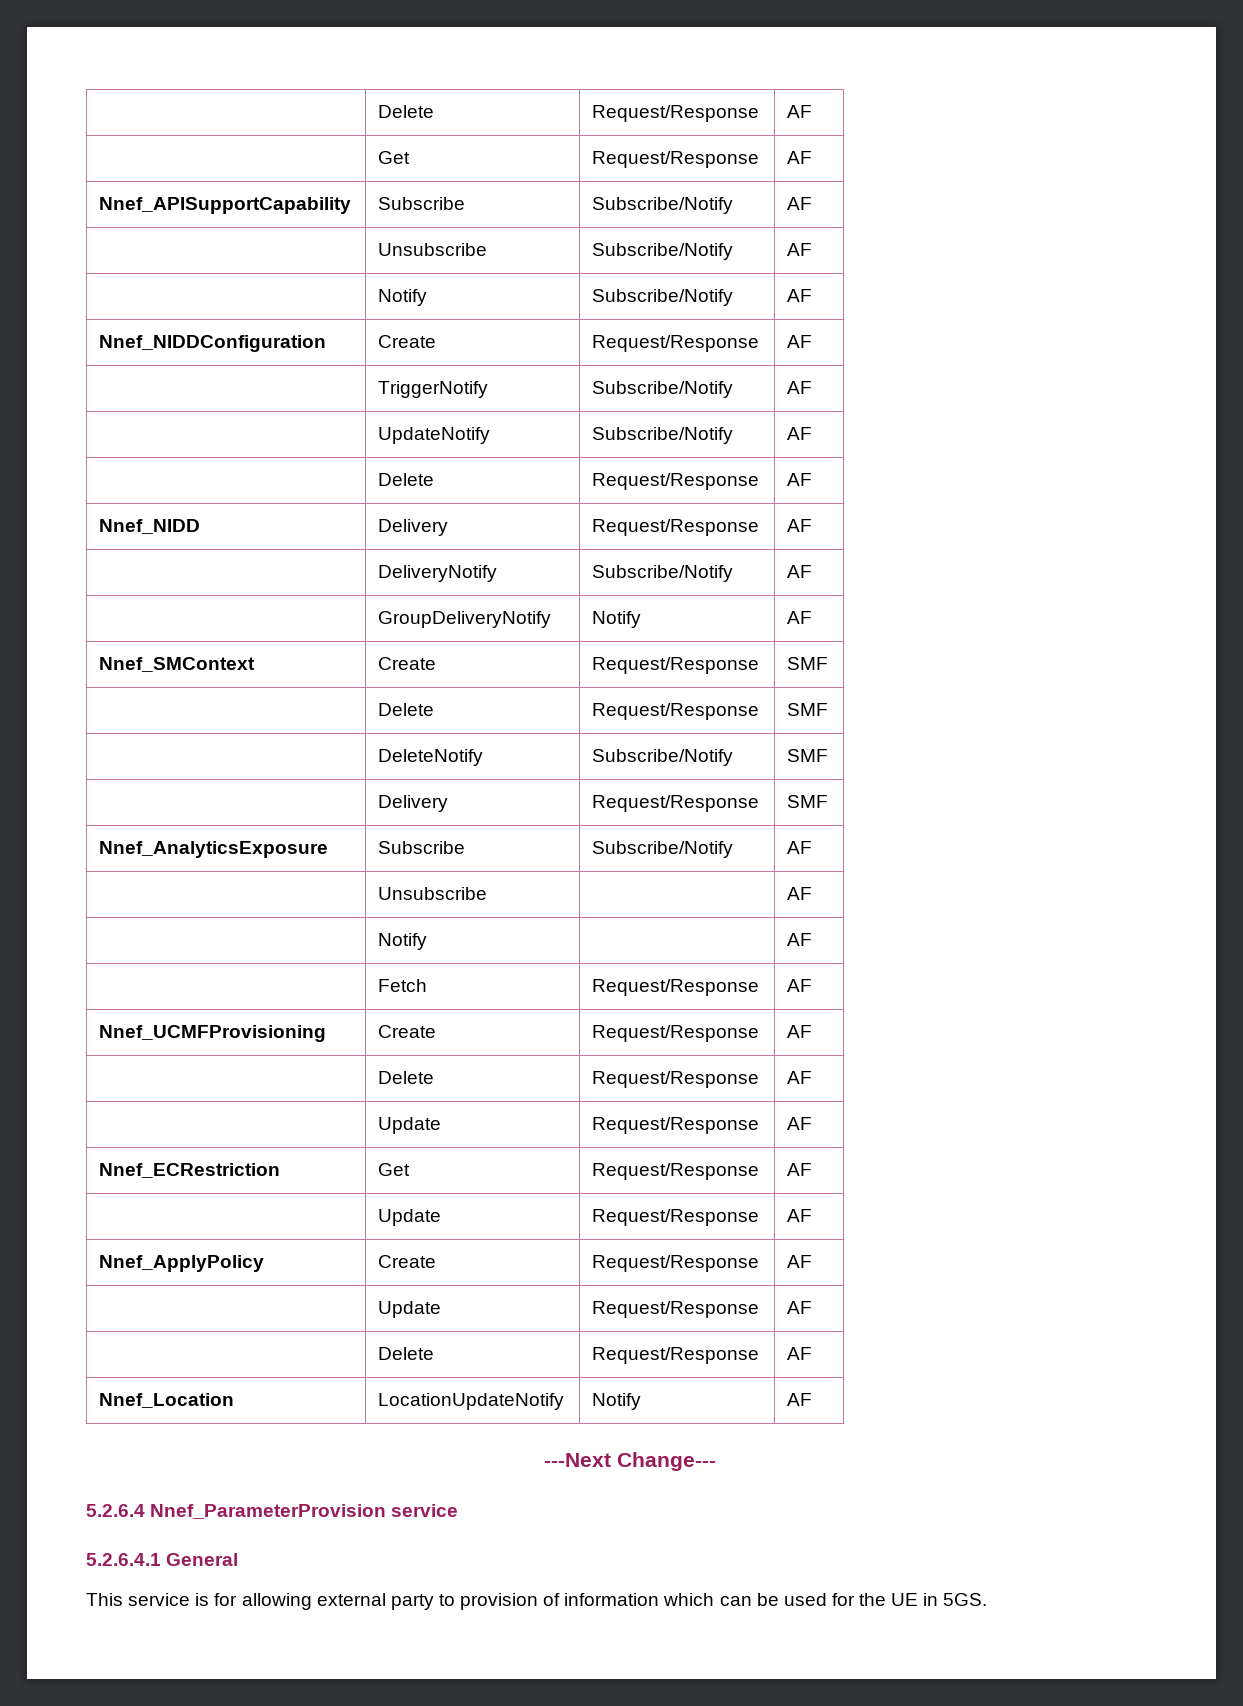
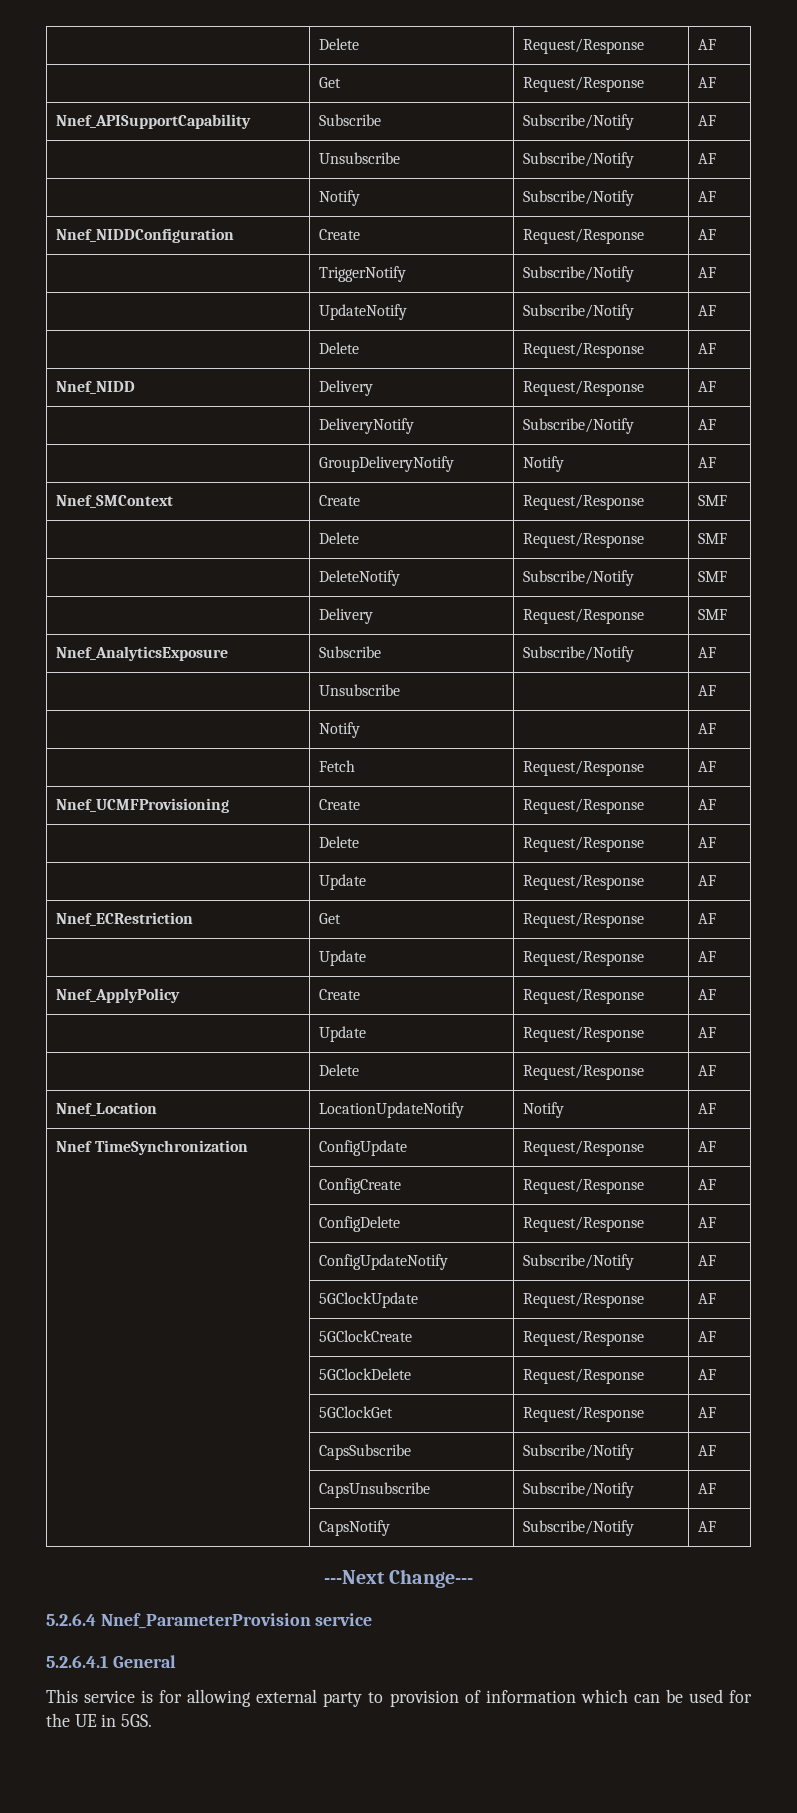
(813, 1399) none -> [56,1140,248,1155] [319,1140,408,1156] [523,1140,645,1156] [698,1141,717,1152] [319,1178,402,1194] [523,1178,645,1194] [698,1179,717,1190] [319,1216,401,1232] [523,1216,645,1232] [698,1217,717,1228] [319,1254,449,1270] [523,1254,635,1270] [698,1255,717,1266] [319,1292,419,1308] [523,1292,645,1308] [698,1293,717,1304] [319,1330,413,1342] [523,1330,645,1346] [698,1331,717,1342] [319,1368,412,1380] [523,1368,645,1384] [698,1369,717,1380] [319,1406,394,1418] [523,1406,645,1422] [698,1407,717,1418] [319,1444,412,1460] [523,1444,635,1460] [698,1445,717,1456] [319,1482,431,1498] [523,1482,635,1498] [698,1483,717,1494] [319,1520,391,1536] [523,1520,635,1536] [698,1521,717,1532] // Nnef TimeSynchronization | ConfigUpdate | Request/Response | AF // | ConfigCreate | Request/Response | AF // | ConfigDelete | Request/Response | AF // | ConfigUpdateNotify | Subscribe/Notify | AF // | 5GClockUpdate | Request/Response | AF // | 5GClockCreate | Request/Response | AF // | 5GClockDelete | Request/Response | AF // | 5GClockGet | Request/Response | AF // | CapsSubscribe | Subscribe/Notify | AF // | CapsUnsubscribe | Subscribe/Notify | AF // | CapsNotify | Subscribe/Notify | AF

